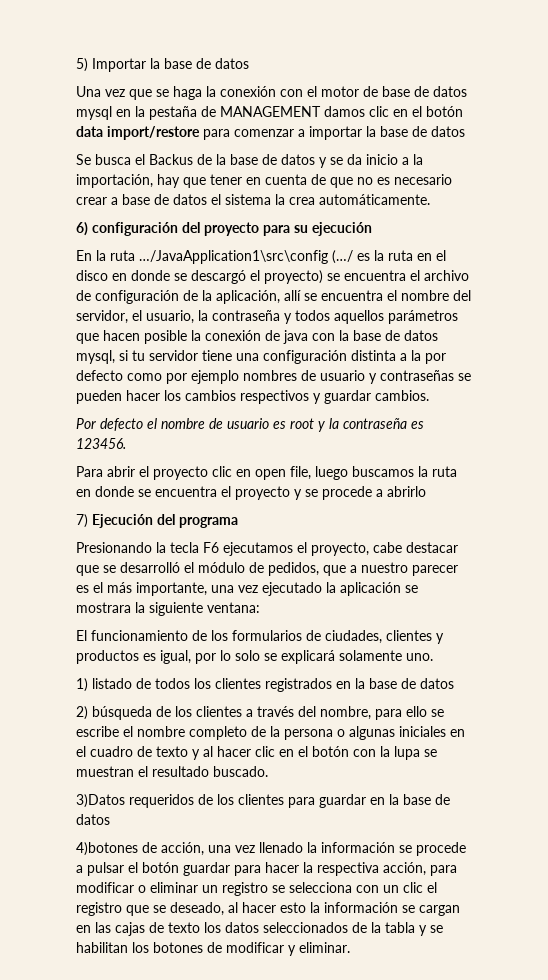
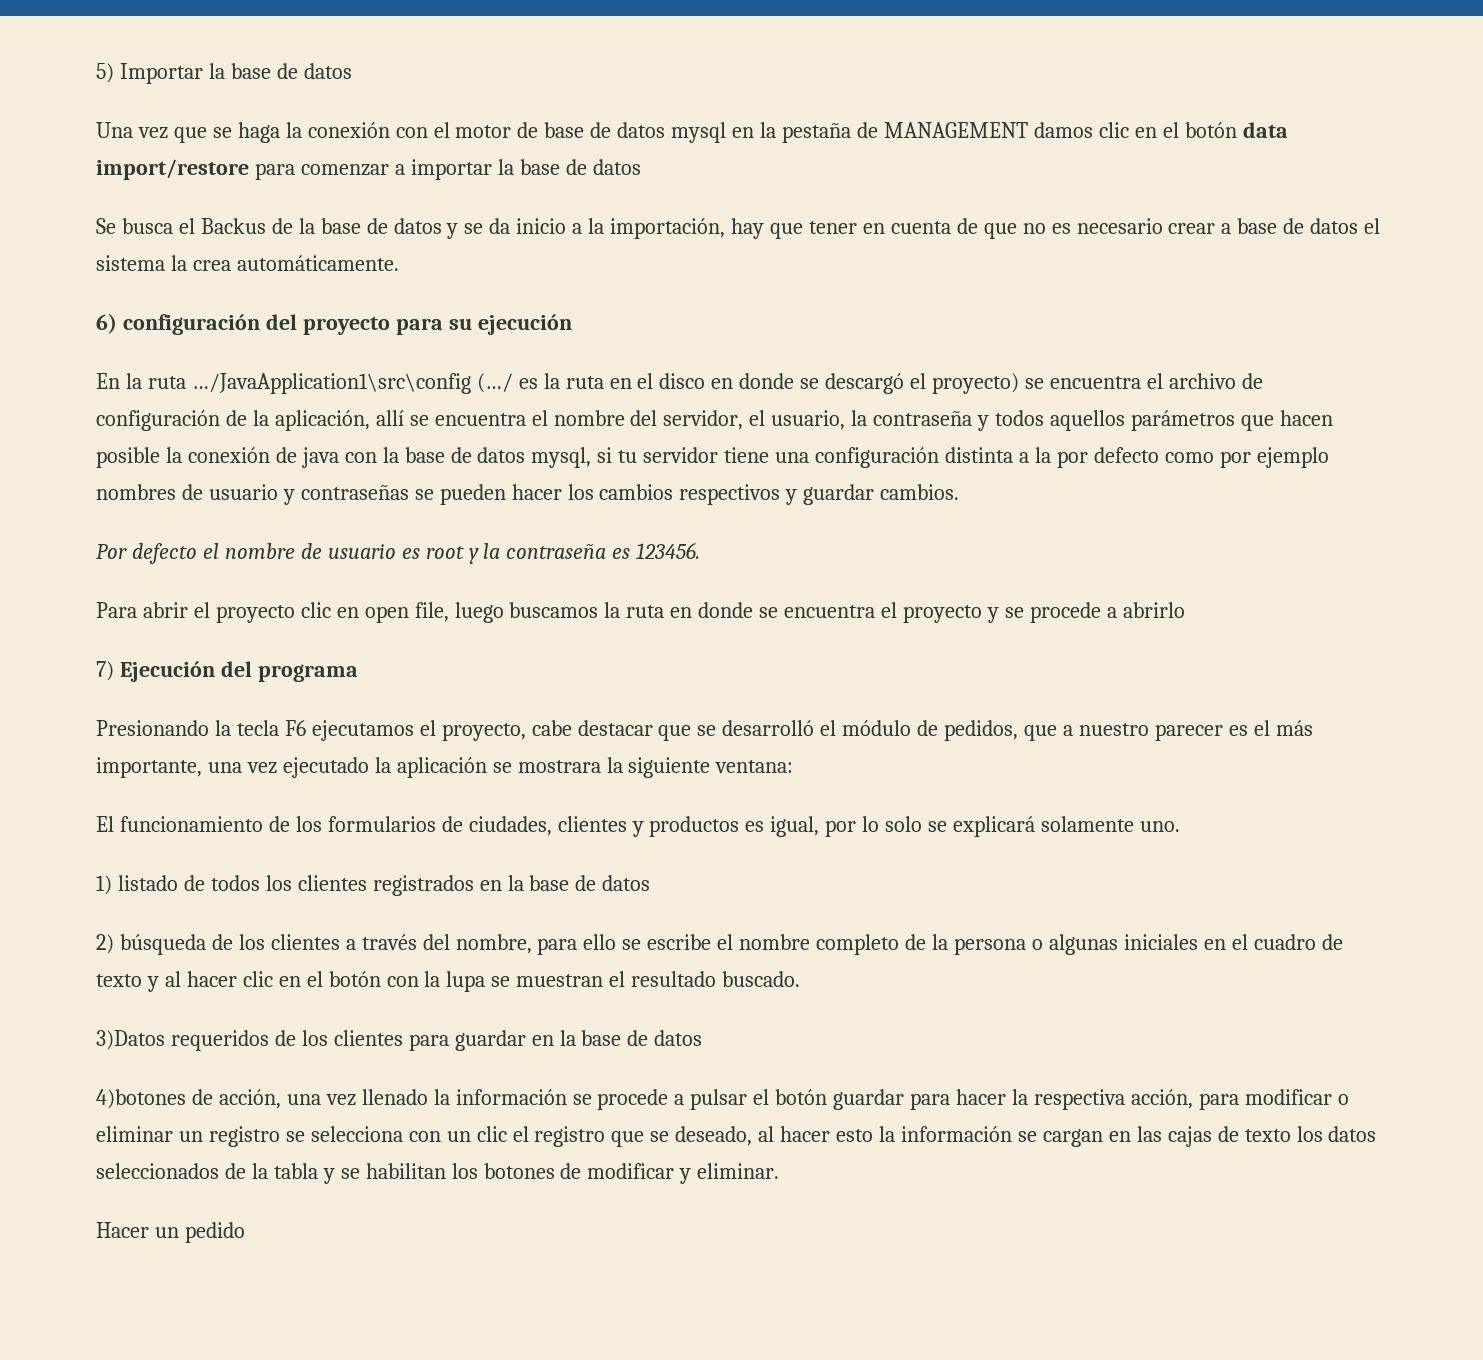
(350, 947) none -> [96,1222,245,1243] // Hacer un pedido

